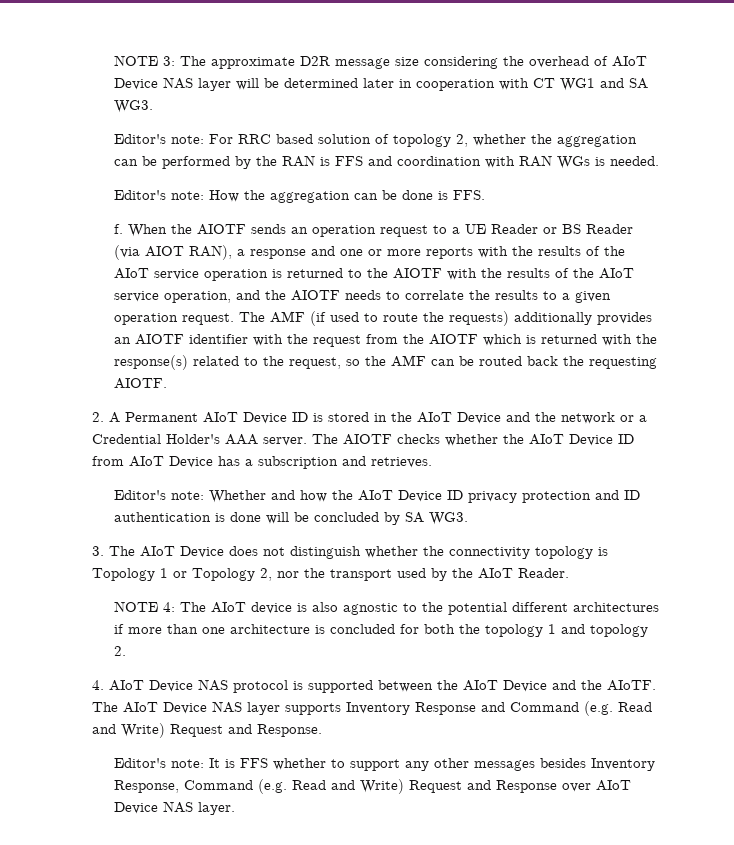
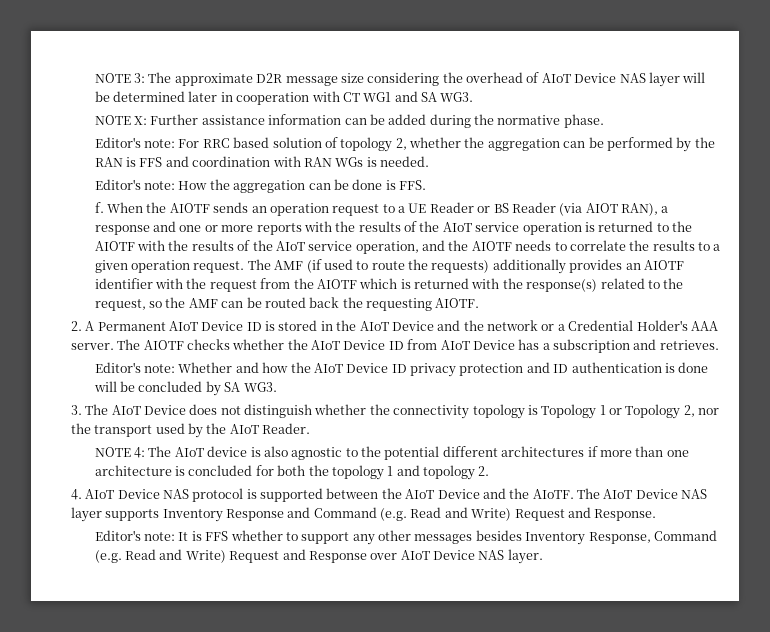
(153, 106) none -> [94,114,604,128] // NOTE X: Further assistance information can be added during the normative phase.

